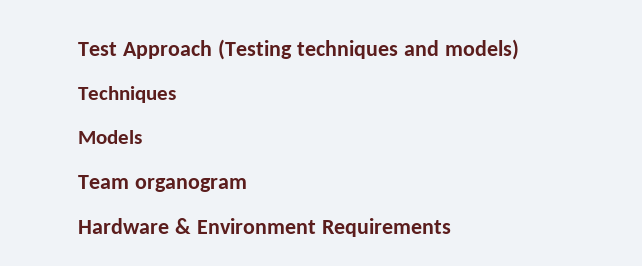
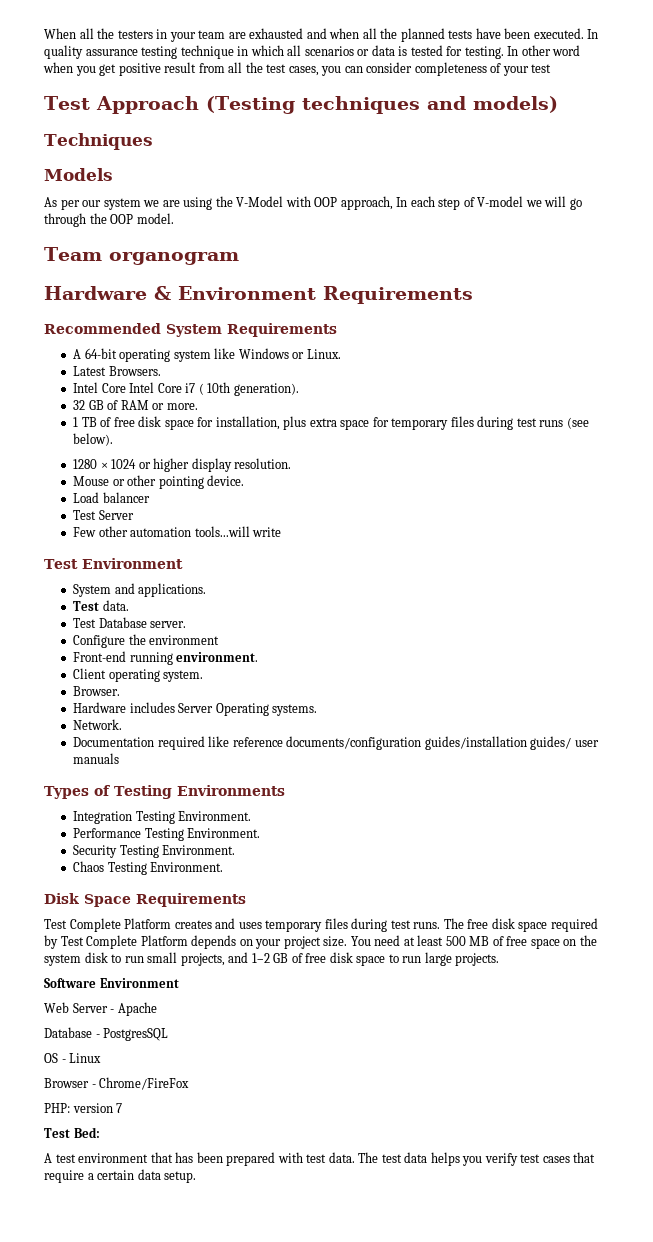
(78, 49) none -> [44,28,599,42] [44,45,581,59] [43,62,552,76] When all the testers in your team are exhausted and when all the planned tests have been executed. In quality assurance testing technique in which all scenarios or data is tested for testing. In other word when you get positive result from all the test cases, you can consider completeness of your test //
(142, 137) none -> [44,196,582,210] [44,213,174,227] // As per our system we are using the V-Model with OOP approach, In each step of V-model we will go through the OOP model.
(451, 227) none -> [44,323,337,337] [73,348,341,362] [73,366,161,376] [73,382,299,396] [73,400,198,410] [73,416,589,430] [73,433,114,446] [73,458,292,472] [73,475,245,489] [73,492,150,503] [73,510,134,520] [73,526,282,537] [44,558,183,569] [73,583,207,597] [73,600,129,611] [73,617,187,628] [73,634,220,648] [73,651,259,665] [73,668,204,682] [73,686,121,696] [73,702,318,716] [73,719,123,730] [73,736,599,750] [73,753,120,764] [44,785,285,799] [73,811,252,824] [73,828,261,841] [73,845,236,858] [73,861,224,875] [44,893,246,907] [44,918,598,932] [44,935,597,949] [44,952,500,966] [44,978,179,988] [44,1002,157,1016] [44,1027,169,1041] [44,1053,102,1063] [44,1077,190,1090] [44,1103,123,1113] [44,1127,100,1138] [44,1152,596,1166] [44,1169,197,1183] // Recommended System Requirements // A 64-bit operating system like Windows or Linux. // Latest Browsers. // Intel Core Intel Core i7 ( 10th generation). // 32 GB of RAM or more. // 1 TB of free disk space for installation, plus extra space for temporary files during test runs (see below). // 1280 × 1024 or higher display resolution. // Mouse or other pointing device. // Load balancer // Test Server // Few other automation tools...will write // Test Environment // System and applications. // Test data. // Test Database server. // Configure the environment // Front-end running environment. // Client operating system. // Browser. // Hardware includes Server Operating systems. // Network. // Documentation required like reference documents/configuration guides/installation guides/ user manuals // Types of Testing Environments // Integration Testing Environment. // Performance Testing Environment. // Security Testing Environment. // Chaos Testing Environment. // Disk Space Requirements // Test Complete Platform creates and uses temporary files during test runs. The free disk space required by Test Complete Platform depends on your project size. You need at least 500 MB of free space on the system disk to run small projects, and 1–2 GB of free disk space to run large projects. // Software Environment // Web Server - Apache // Database - PostgresSQL // OS - Linux // Browser - Chrome/FireFox // PHP: version 7 // Test Bed: // A test environment that has been prepared with test data. The test data helps you verify test cases that require a certain data setup.

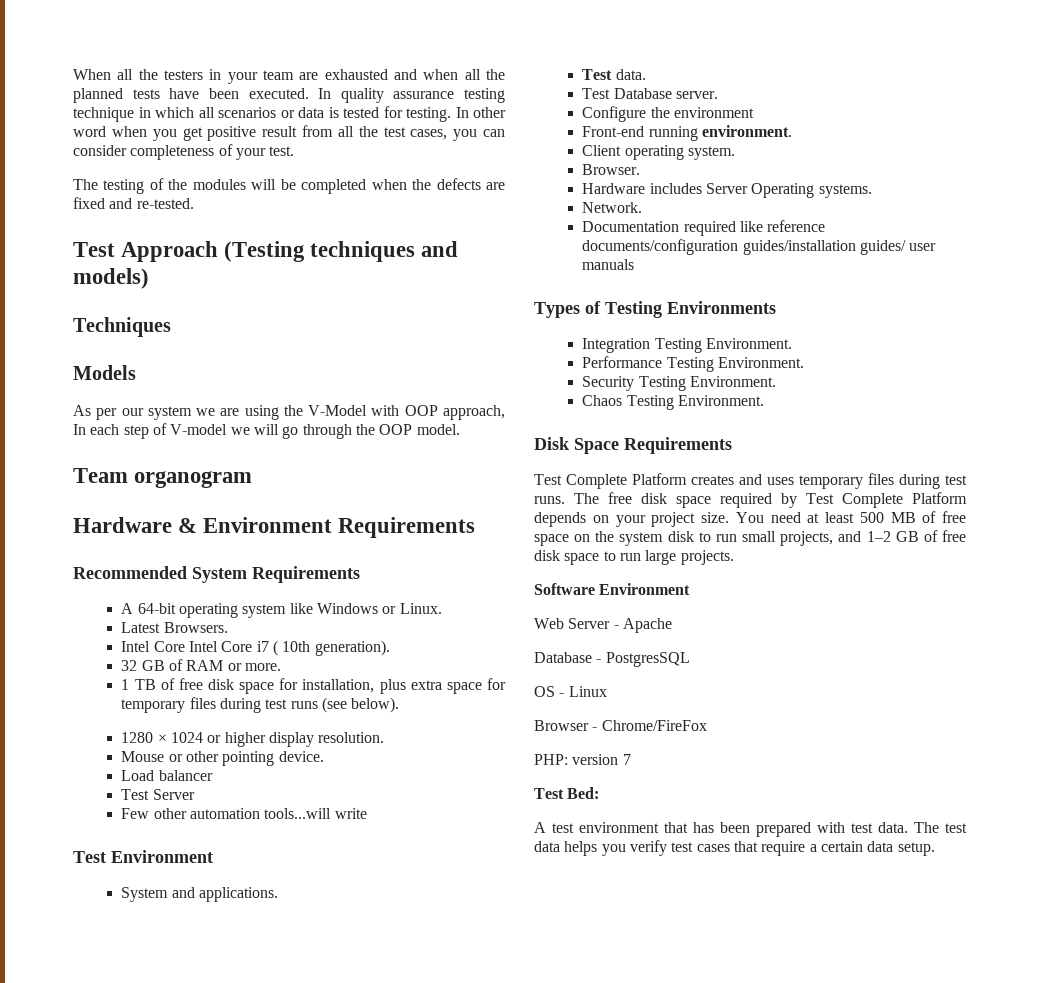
[531,64,552,73] test -> [269,146,295,156] [73,178,505,194] [73,197,194,209] test. // The testing of the modules will be completed when the defects are fixed and re-tested.

